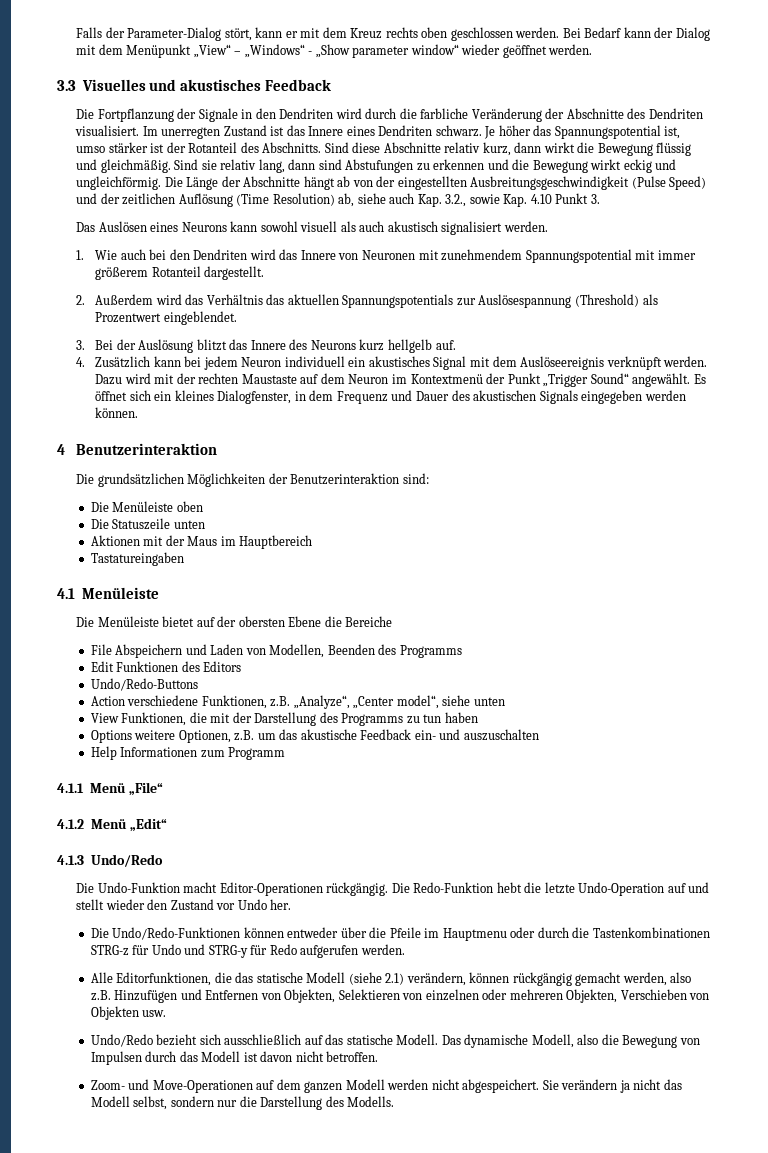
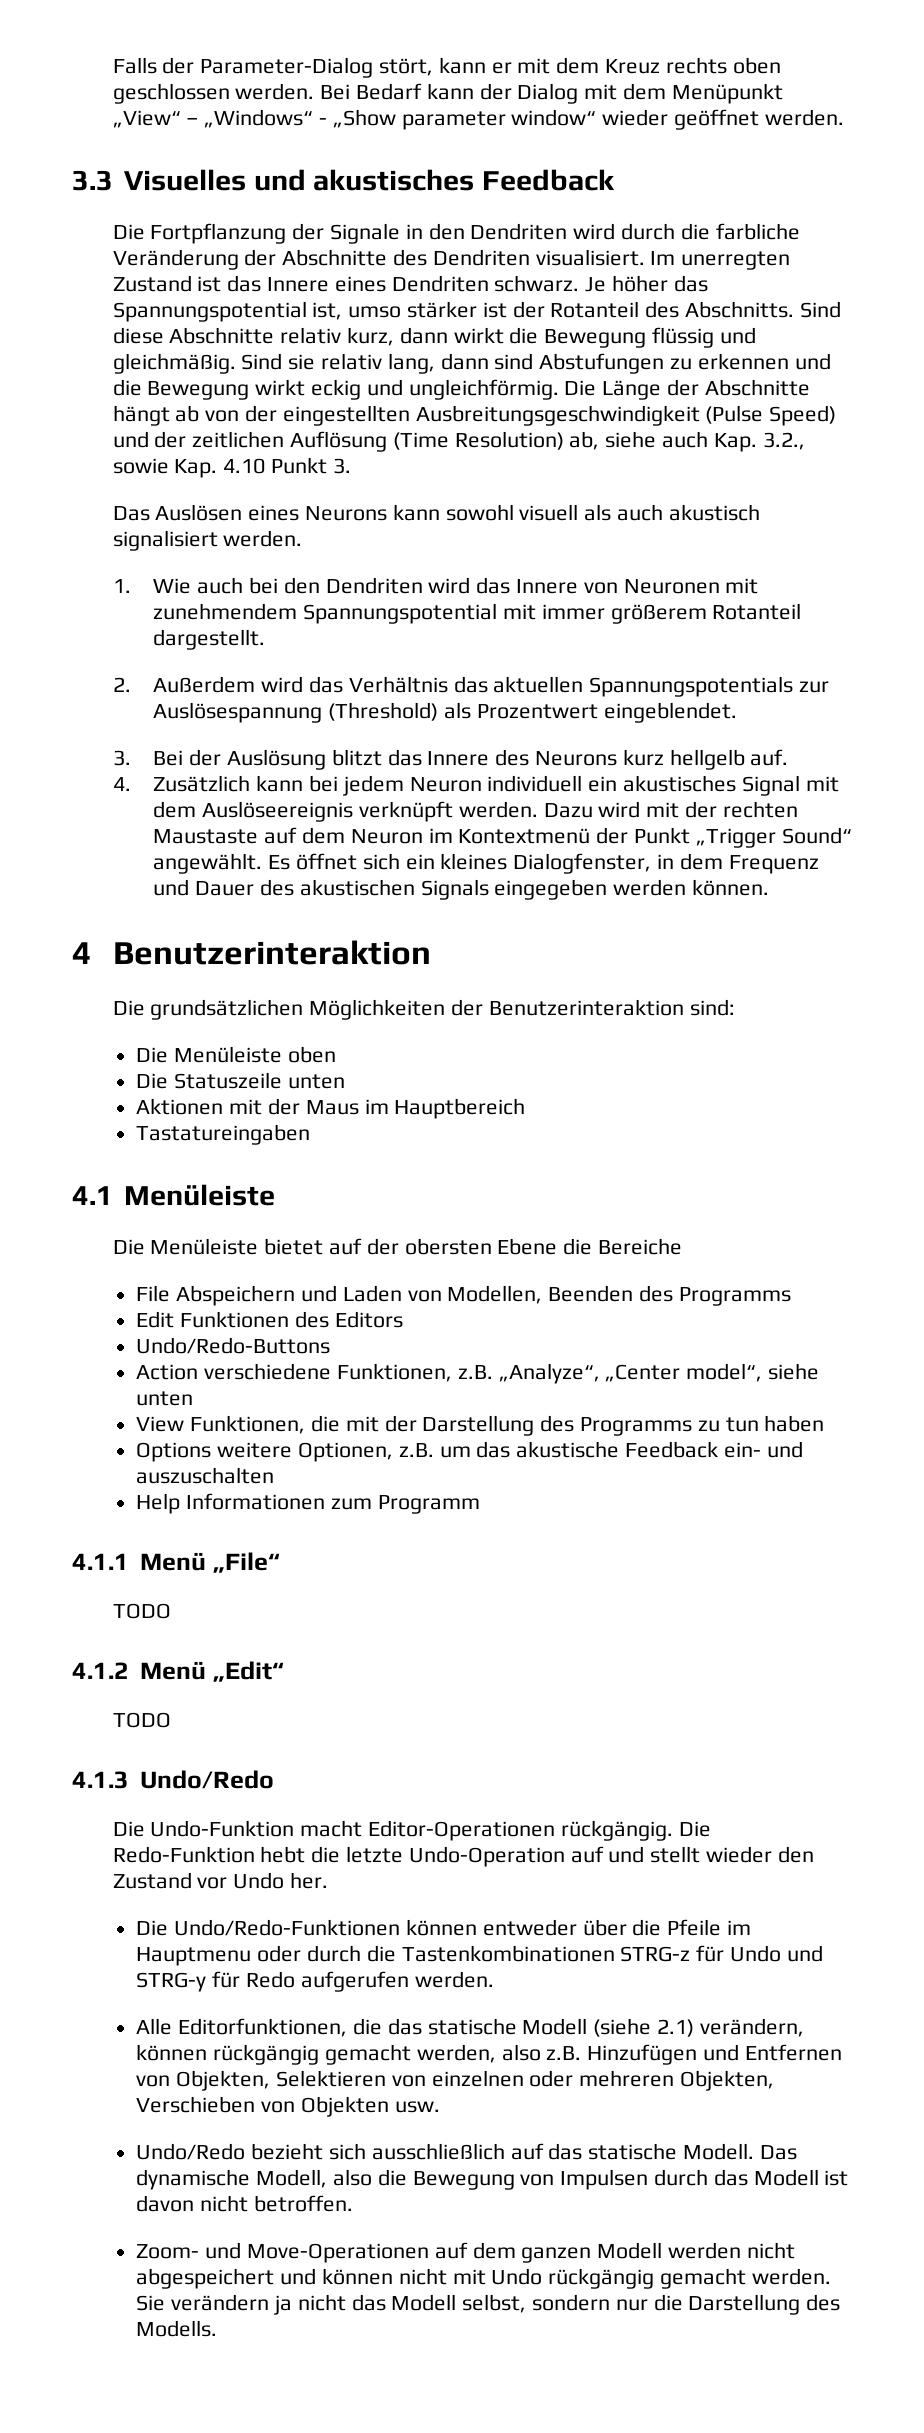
(164, 789) none -> [112,1603,171,1619] // TODO
(168, 825) none -> [112,1712,171,1728] // TODO
[462,1079,540,1093] abgespeichert. -> [136,2268,831,2289] abgespeichert und können nicht mit Undo rückgängig gemacht werden.

